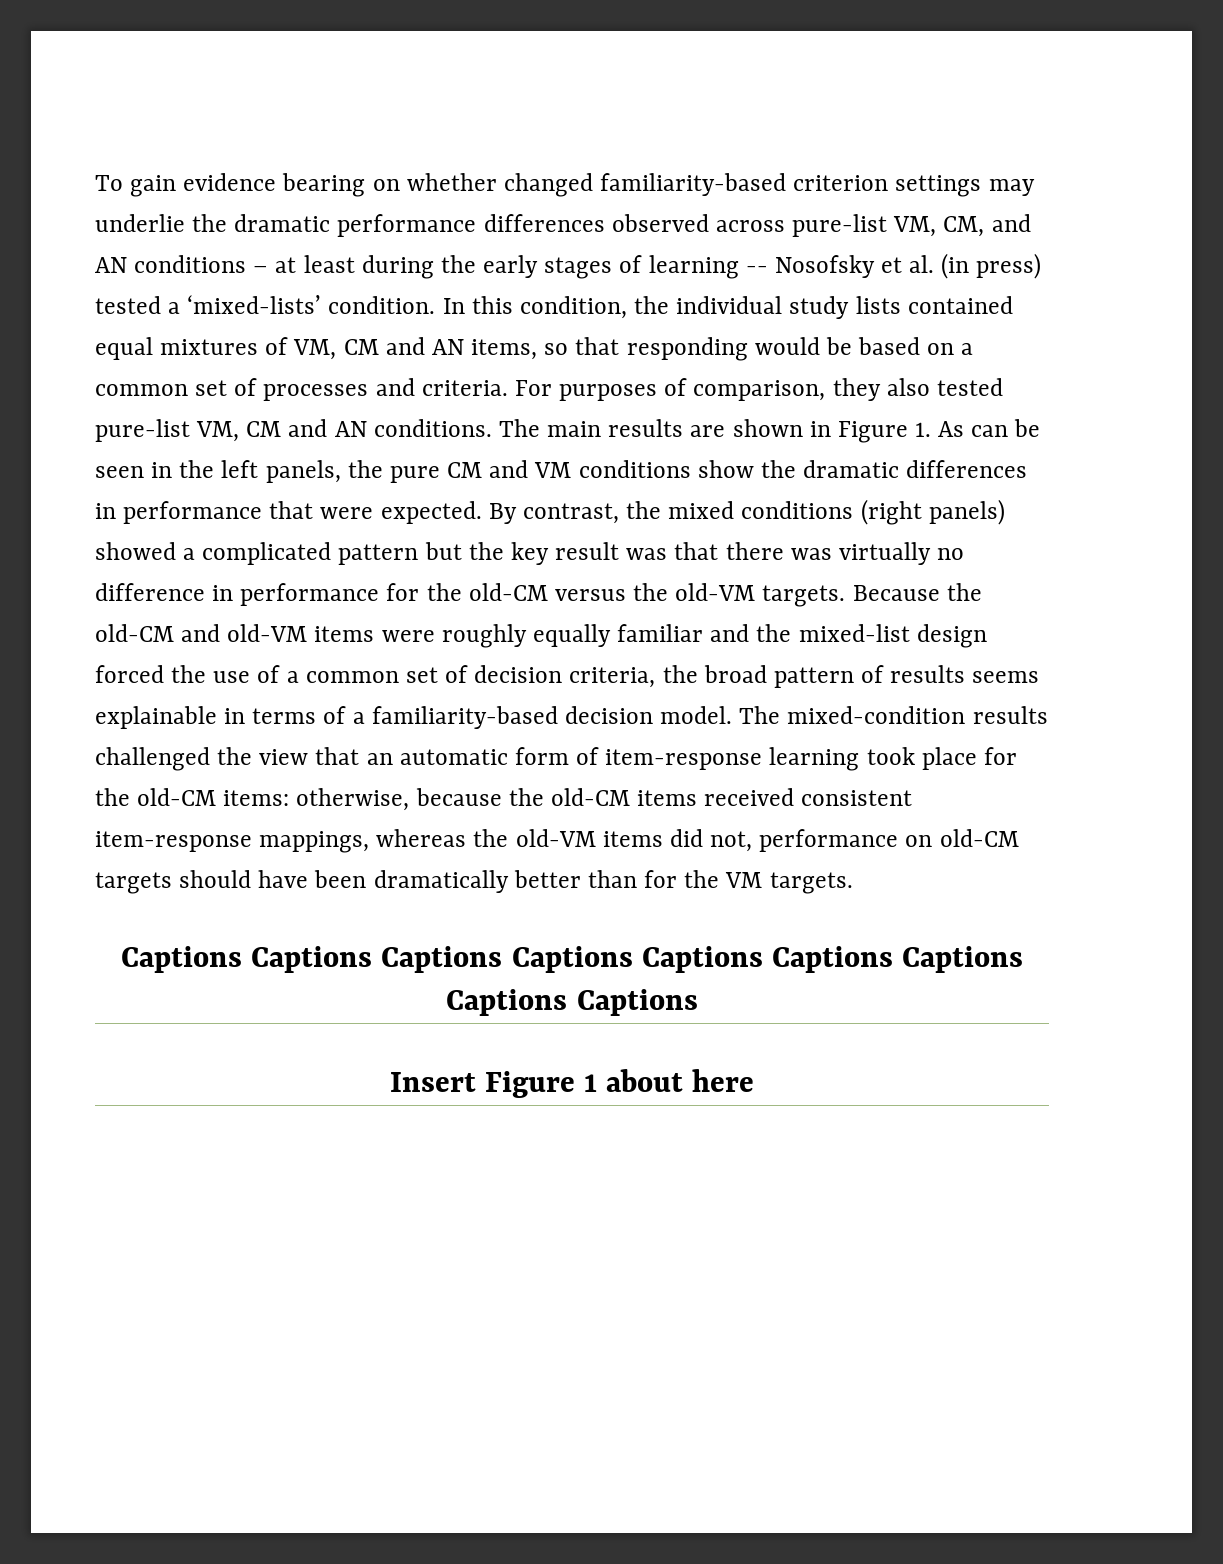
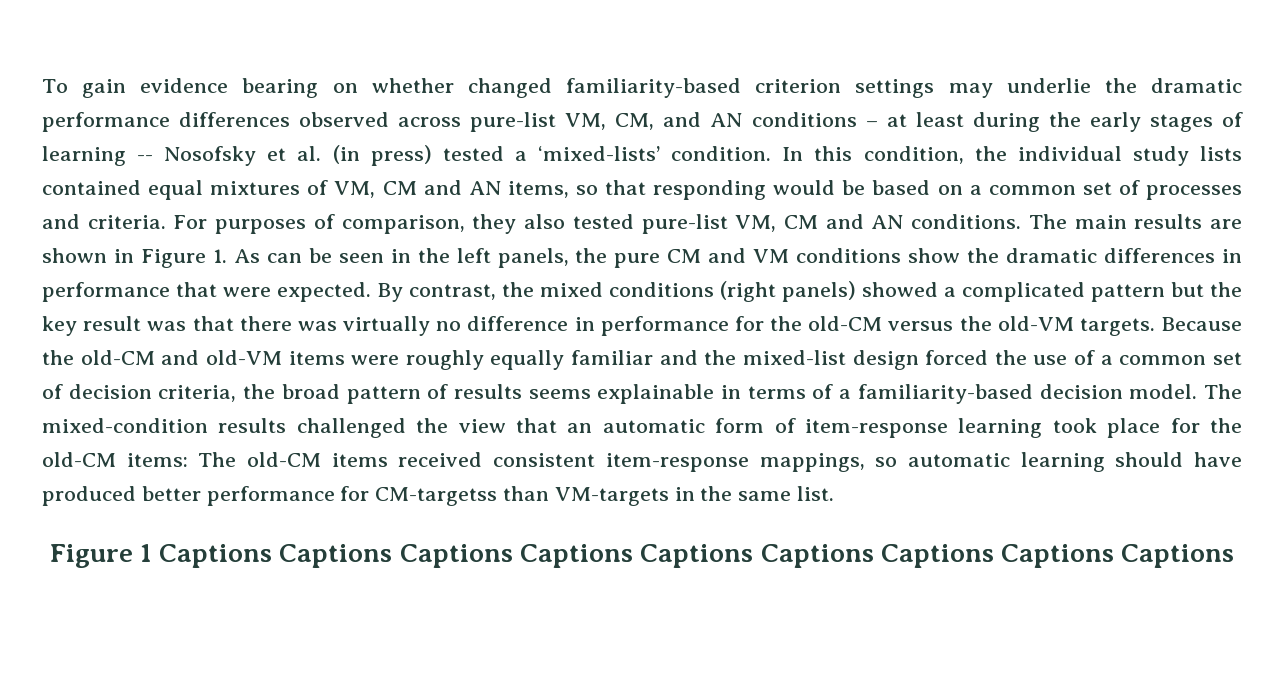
[296,788,544,811] otherwise, because the -> [198,452,237,467] The
[376,829,1019,852] [95,870,853,894] whereas the old-VM items did not, performance on old-CM targets should have been dramatically better than for the VM targets. // -> [875,452,1242,472] [42,486,835,506] [49,544,152,568] so automatic learning should have produced better performance for CM-targetss than VM-targets in the same list. // Figure 1
[389,1069,755,1098] // Insert Figure 1 about here -> (1235, 556) none

